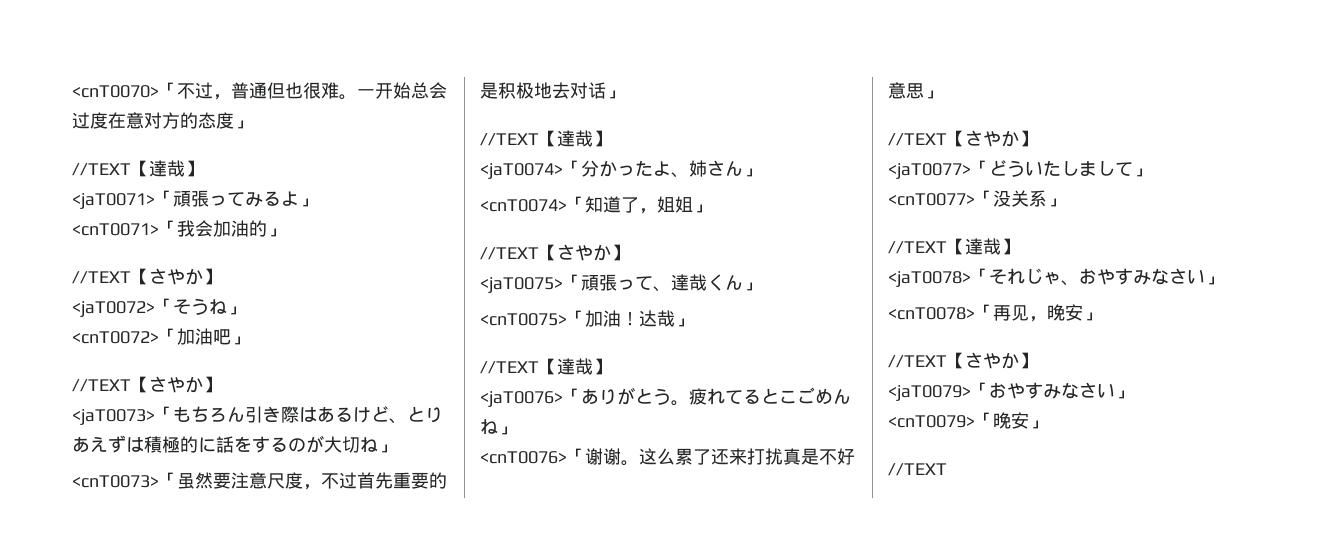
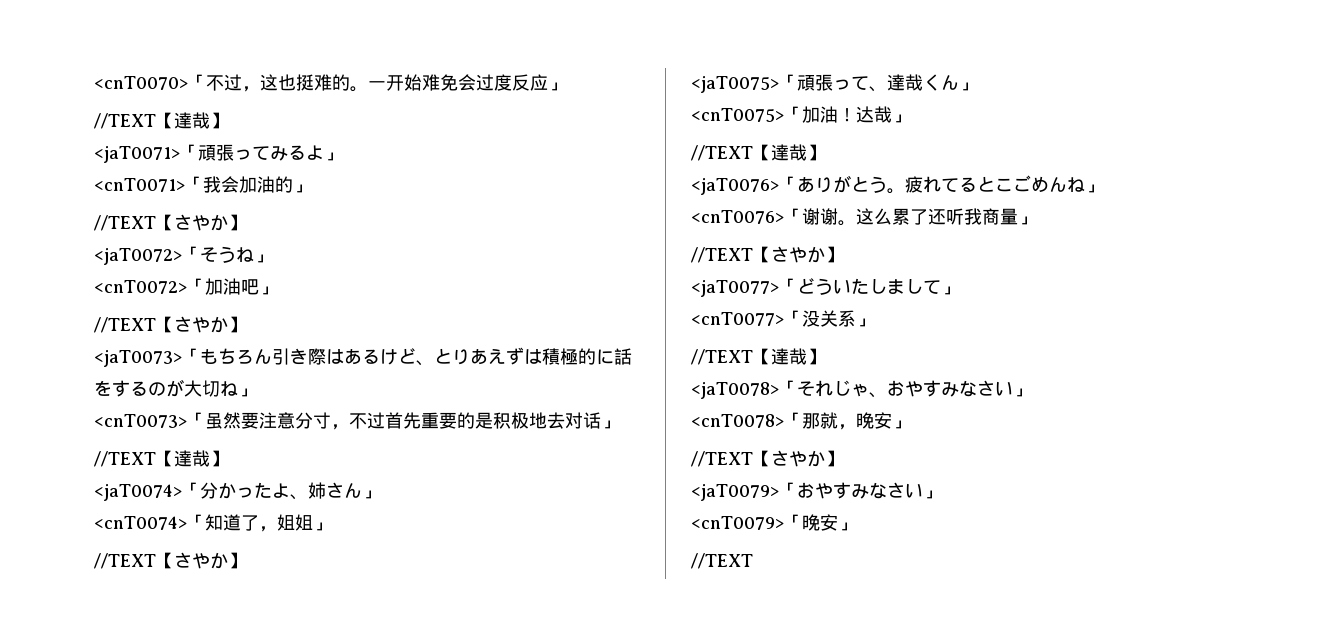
[231,82,447,100] [72,112,234,129] 普通但也很难。一开始总会过度在意对方的态度 -> [260,74,548,92] 这也挺难的。一开始难免会过度反应
[267,472,303,489] 尺度 -> [295,412,331,429] 分寸
[729,448,855,465] [888,82,924,99] 来打扰真是不好意思 -> [946,208,1018,225] 听我商量
[993,305,1029,321] 再见 -> [802,412,838,429] 那就

